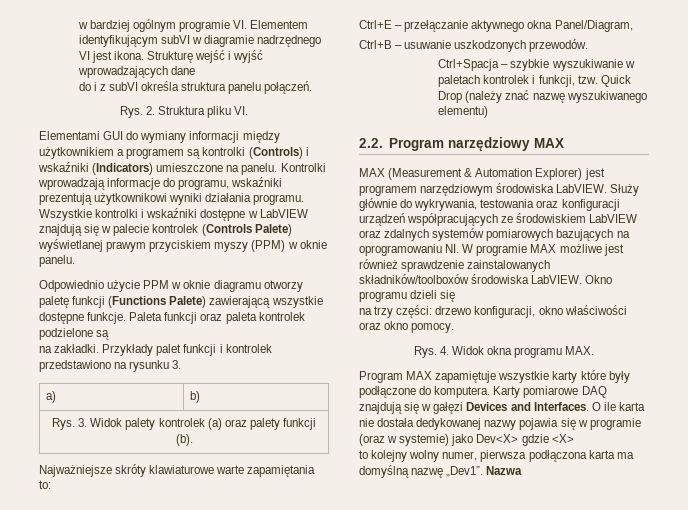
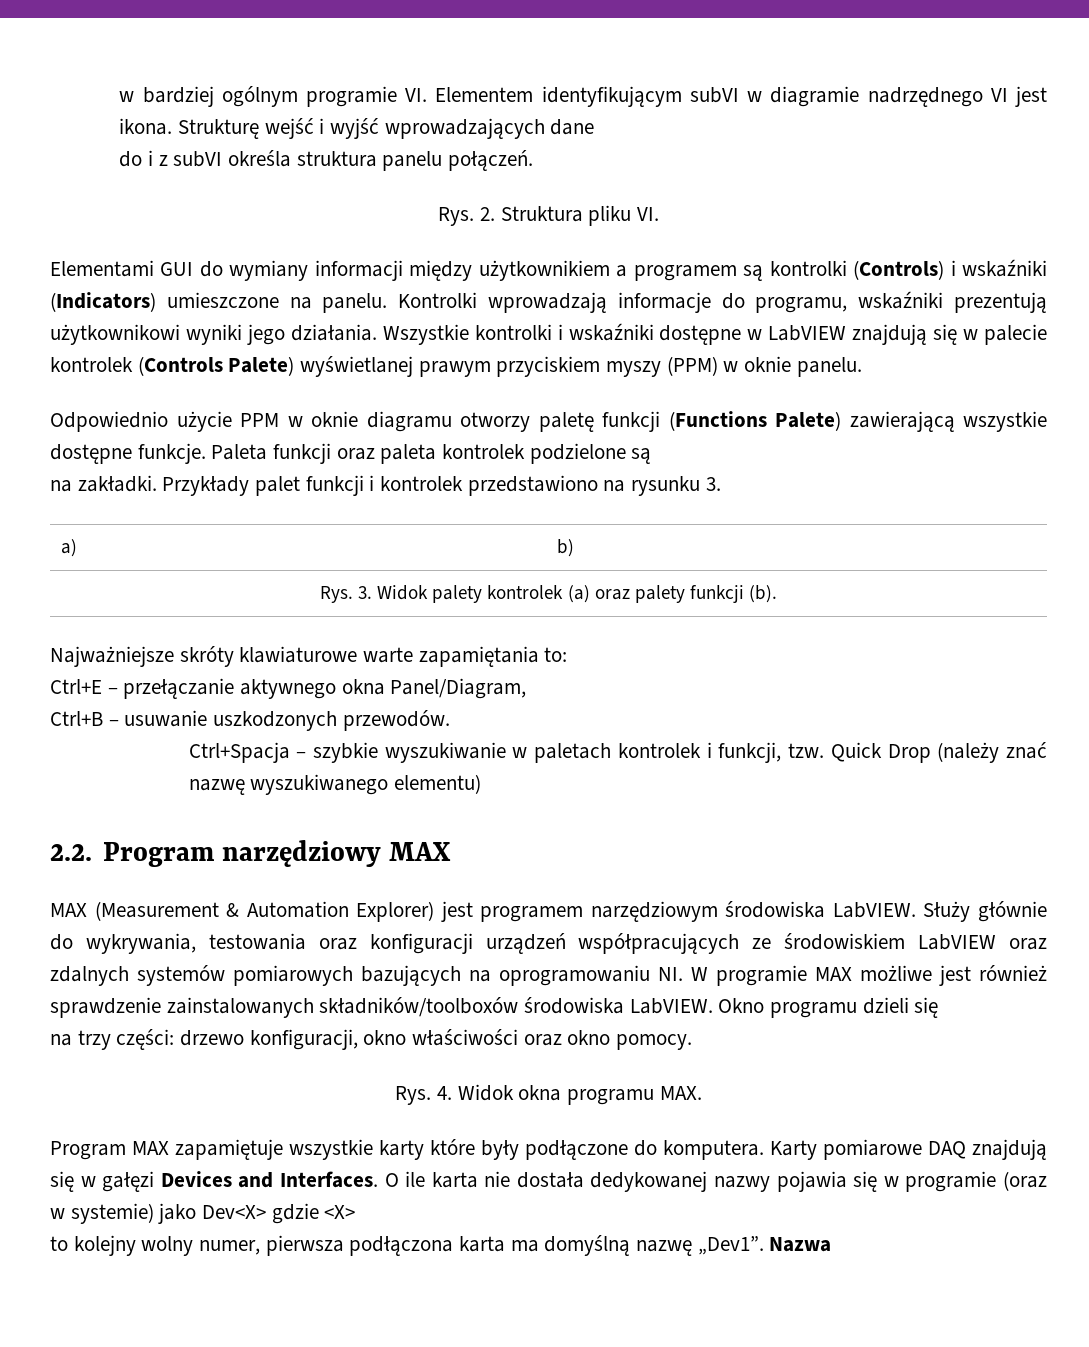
[205,193,305,205] działania programu. -> [246,324,377,345] jego działania.

